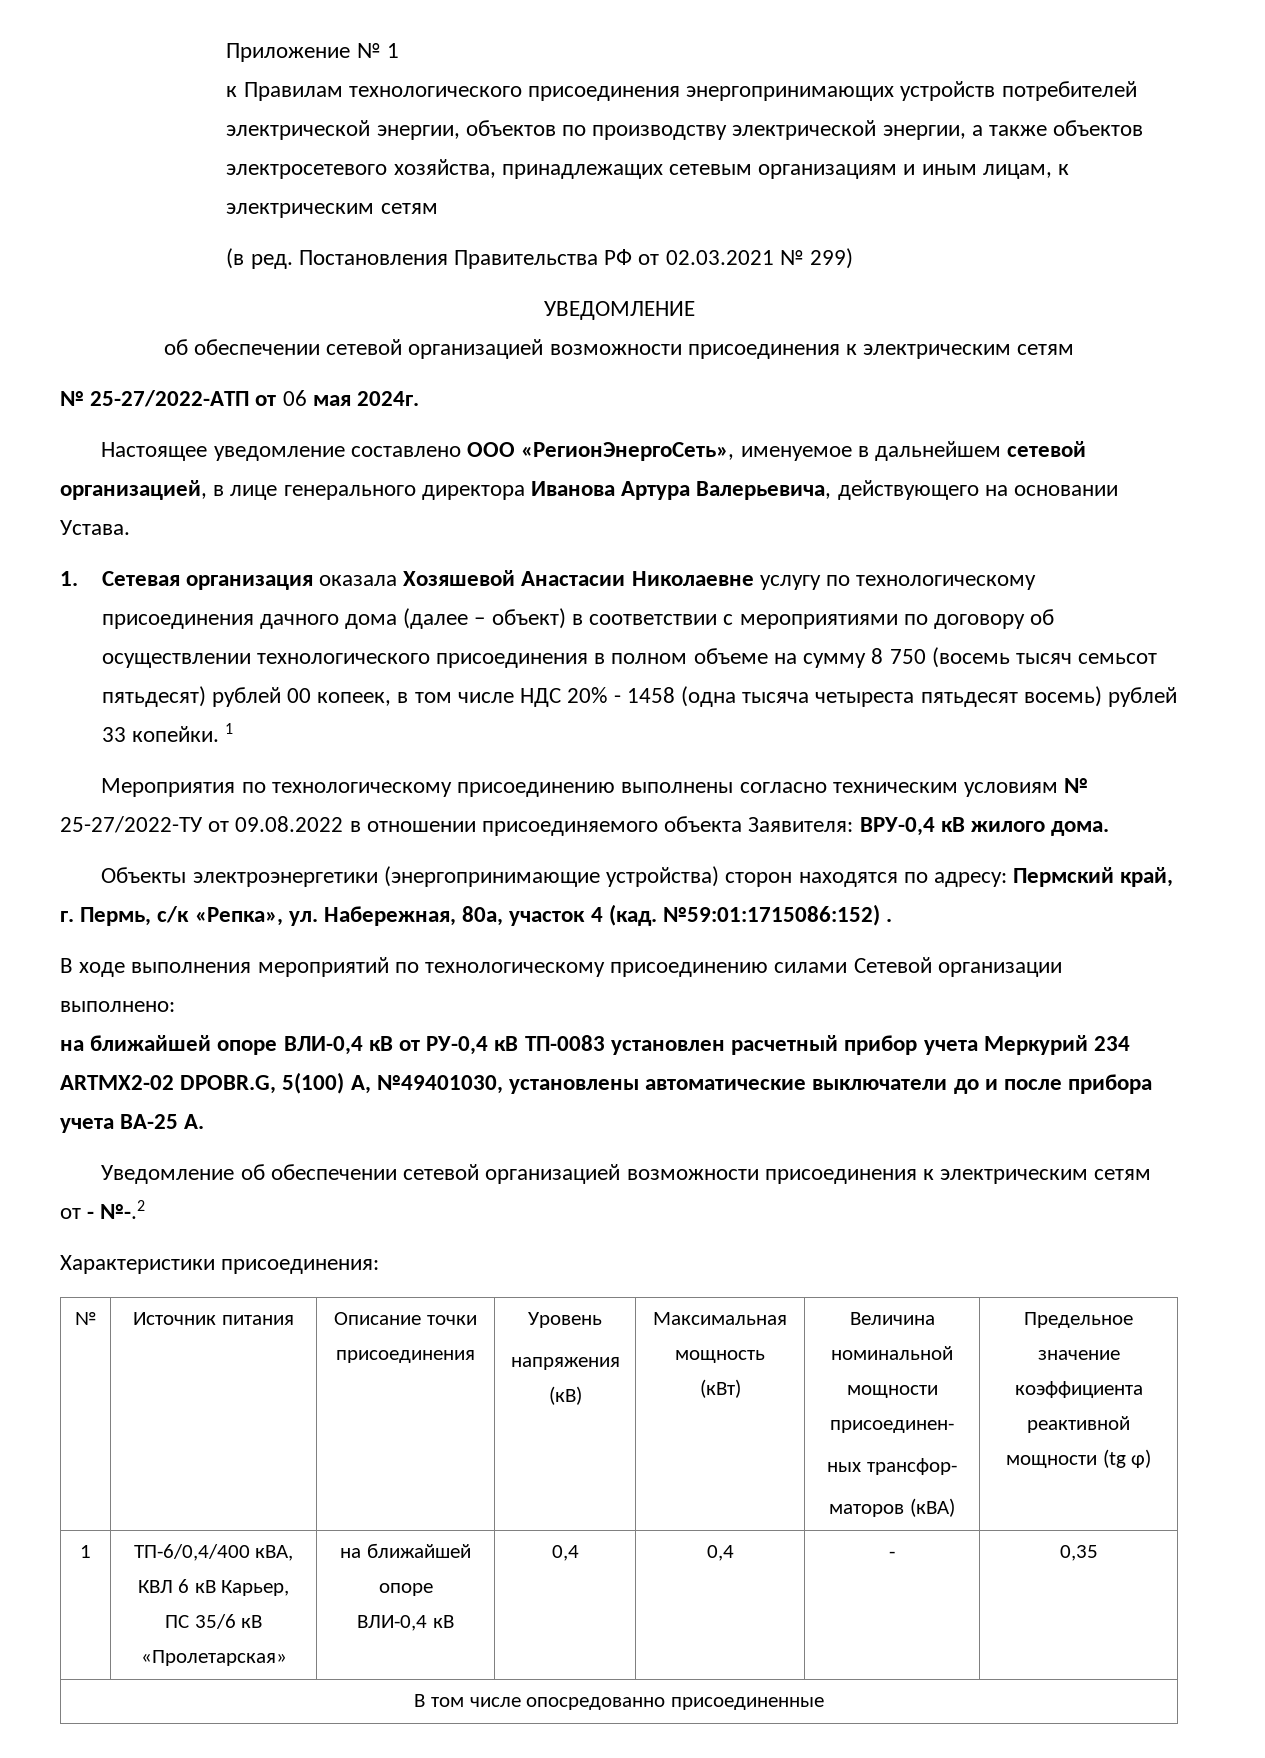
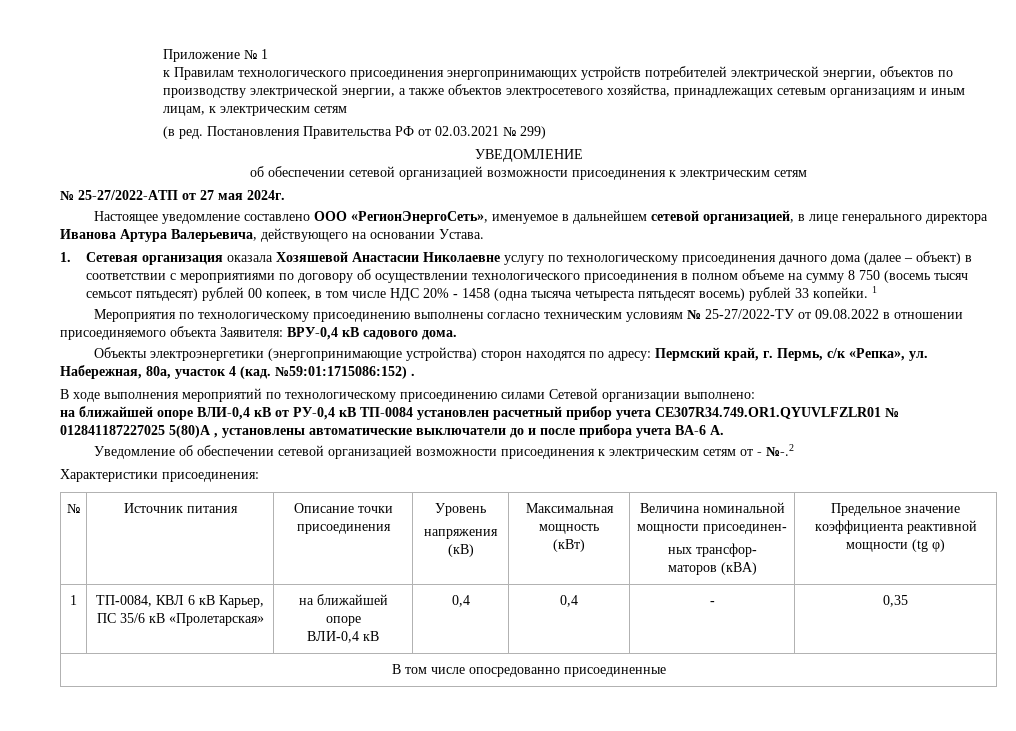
[282,390,307,406] 06 -> [200,190,214,200] 27
[971,821,1046,832] жилого -> [363,330,418,340] садового
[524,1035,605,1051] ТП-0083 -> [360,407,413,417] ТП-0084
[983,1035,1130,1055] [60,1072,503,1094] Меркурий 234 ARTMX2-02 DPOBR.G, 5(100) А, №49401030, -> [655,407,899,419] [60,425,218,438] CE307R34.749.OR1.QYUVLFZLR01 № 012841187227025 5(80)А ,
[120,1114,179,1129] ВА-25 -> [675,425,706,435] ВА-6
[133,1544,294,1561] ТП-6/0,4/400 кВА, -> [96,595,152,607] ТП-0084,

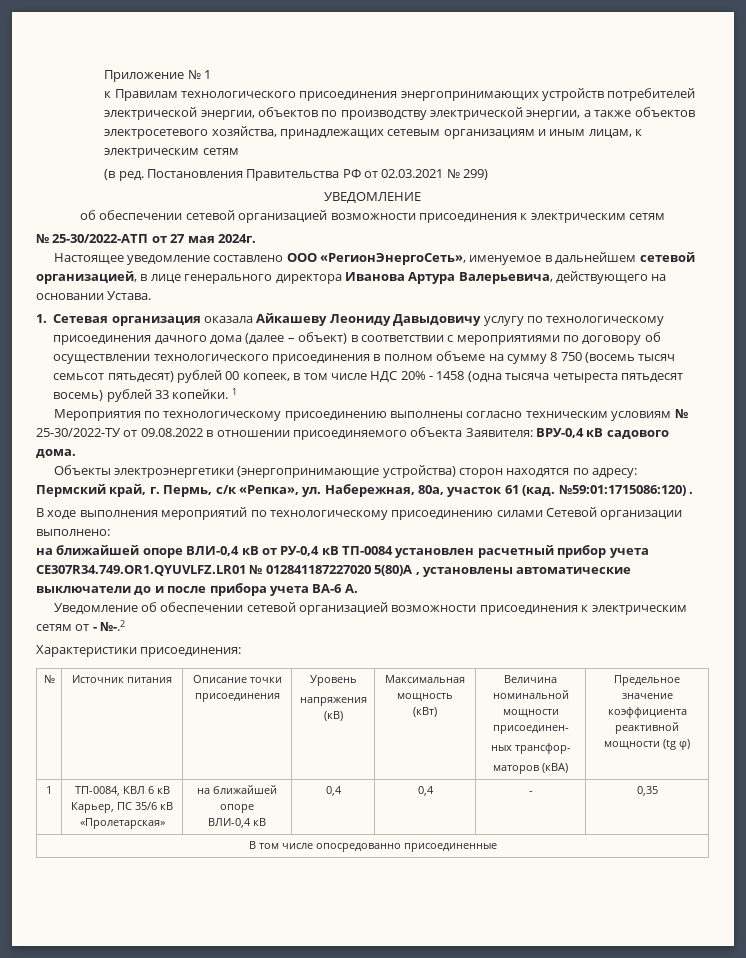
[78,190,178,200] 25-27/2022-АТП -> [52,234,149,243] 25-30/2022-АТП
[275,251,500,262] Хозяшевой Анастасии Николаевне -> [256,313,482,326] Айкашеву Леониду Давыдовичу
[704,309,794,319] 25-27/2022-ТУ -> [36,428,121,437] 25-30/2022-ТУ
[229,366,407,379] 4 (кад. №59:01:1715086:152) -> [504,485,686,496] 61 (кад. №59:01:1715086:120)
[655,407,899,419] [60,425,165,435] CE307R34.749.OR1.QYUVLFZLR01 № 012841187227025 -> [36,565,371,576] СЕ307R34.749.OR1.QYUVLFZ.LR01 № 012841187227020

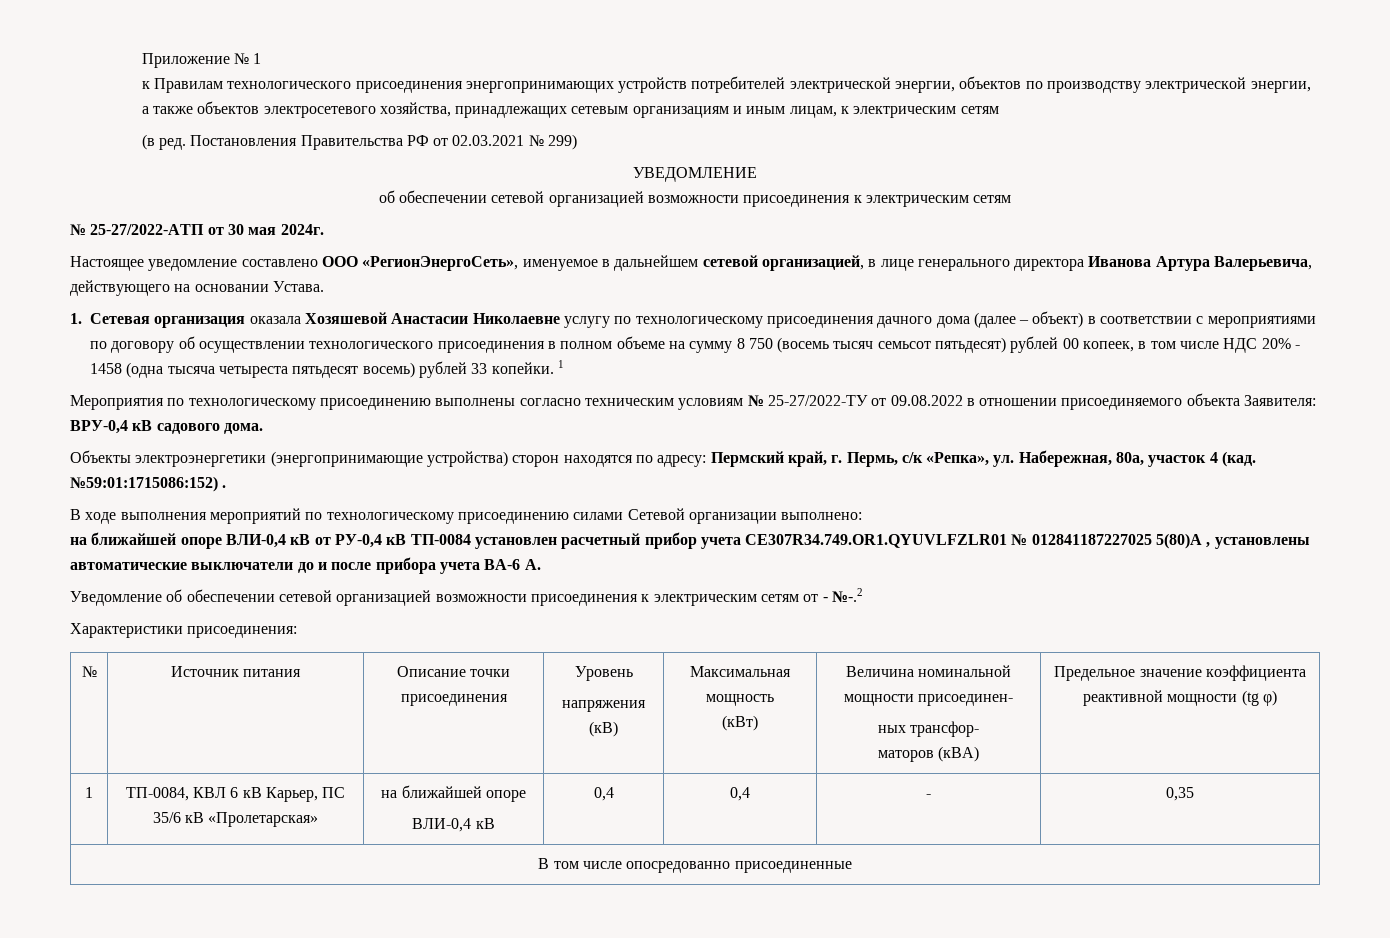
[52,234,186,243] 25-30/2022-АТП от 27 -> [90,224,244,235] 25-27/2022-АТП от 30
[256,313,482,326] Айкашеву Леониду Давыдовичу -> [304,312,560,324] Хозяшевой Анастасии Николаевне
[36,428,121,437] 25-30/2022-ТУ -> [767,395,868,406] 25-27/2022-ТУ
[504,485,686,496] 61 (кад. №59:01:1715086:120) -> [1209,451,1257,467] [70,476,218,492] 4 (кад. №59:01:1715086:152)
[36,565,371,576] СЕ307R34.749.OR1.QYUVLFZ.LR01 № 012841187227020 -> [745,534,1152,548] CE307R34.749.OR1.QYUVLFZLR01 № 012841187227025

